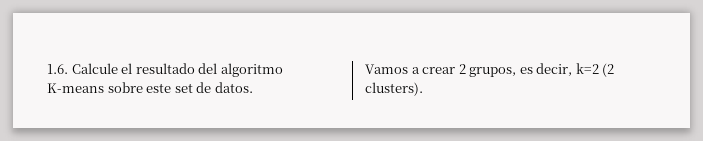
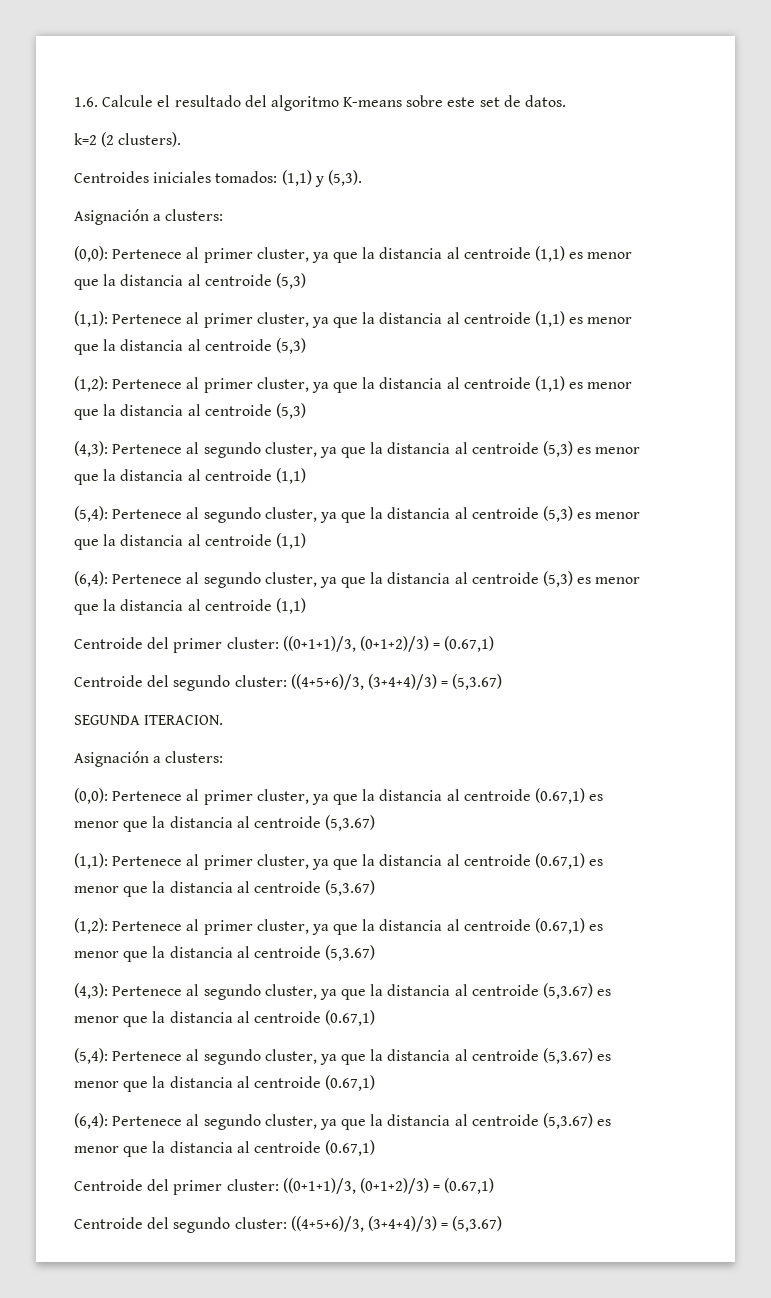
[365,63,615,77] [365,82,423,96] Vamos a crear 2 grupos, es decir, k=2 (2 clusters). -> [74,132,182,147] [74,170,362,187] [74,209,224,225] [74,246,633,263] [74,273,306,290] [74,311,633,328] [74,338,306,355] [74,376,633,393] [74,403,306,420] [74,441,641,458] [74,468,306,485] [74,506,641,523] [74,533,306,550] [74,571,641,588] [74,598,306,615] [74,636,495,653] [74,674,503,691] [74,715,224,725] [74,751,224,767] [74,788,604,805] [74,815,376,832] [74,853,604,870] [74,880,376,897] [74,918,604,935] [74,945,376,962] [74,983,612,1000] [74,1010,376,1027] [74,1048,612,1065] [74,1075,376,1092] [74,1113,612,1130] [74,1140,376,1157] [74,1178,495,1195] [74,1216,503,1233] k=2 (2 clusters). // Centroides iniciales tomados: (1,1) y (5,3). // Asignación a clusters: // (0,0): Pertenece al primer cluster, ya que la distancia al centroide (1,1) es menor que la distancia al centroide (5,3) // (1,1): Pertenece al primer cluster, ya que la distancia al centroide (1,1) es menor que la distancia al centroide (5,3) // (1,2): Pertenece al primer cluster, ya que la distancia al centroide (1,1) es menor que la distancia al centroide (5,3) // (4,3): Pertenece al segundo cluster, ya que la distancia al centroide (5,3) es menor que la distancia al centroide (1,1) // (5,4): Pertenece al segundo cluster, ya que la distancia al centroide (5,3) es menor que la distancia al centroide (1,1) // (6,4): Pertenece al segundo cluster, ya que la distancia al centroide (5,3) es menor que la distancia al centroide (1,1) // Centroide del primer cluster: ((0+1+1)/3, (0+1+2)/3) = (0.67,1) // Centroide del segundo cluster: ((4+5+6)/3, (3+4+4)/3) = (5,3.67) // SEGUNDA ITERACION. // Asignación a clusters: // (0,0): Pertenece al primer cluster, ya que la distancia al centroide (0.67,1) es menor que la distancia al centroide (5,3.67) // (1,1): Pertenece al primer cluster, ya que la distancia al centroide (0.67,1) es menor que la distancia al centroide (5,3.67) // (1,2): Pertenece al primer cluster, ya que la distancia al centroide (0.67,1) es menor que la distancia al centroide (5,3.67) // (4,3): Pertenece al segundo cluster, ya que la distancia al centroide (5,3.67) es menor que la distancia al centroide (0.67,1) // (5,4): Pertenece al segundo cluster, ya que la distancia al centroide (5,3.67) es menor que la distancia al centroide (0.67,1) // (6,4): Pertenece al segundo cluster, ya que la distancia al centroide (5,3.67) es menor que la distancia al centroide (0.67,1) // Centroide del primer cluster: ((0+1+1)/3, (0+1+2)/3) = (0.67,1) // Centroide del segundo cluster: ((4+5+6)/3, (3+4+4)/3) = (5,3.67)

